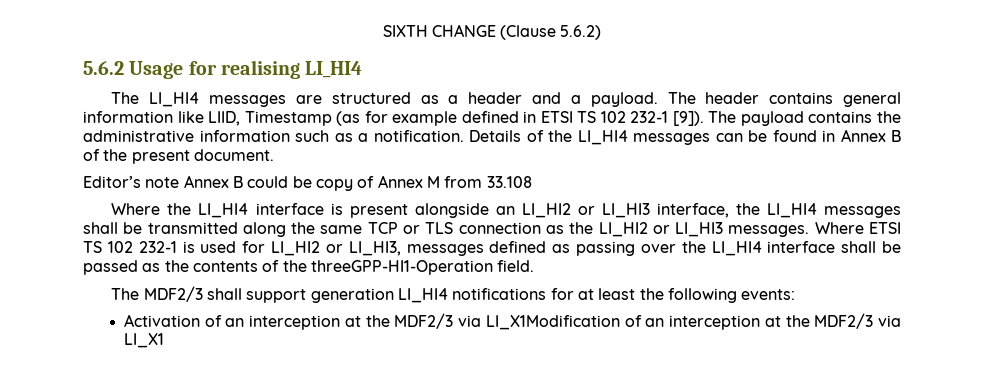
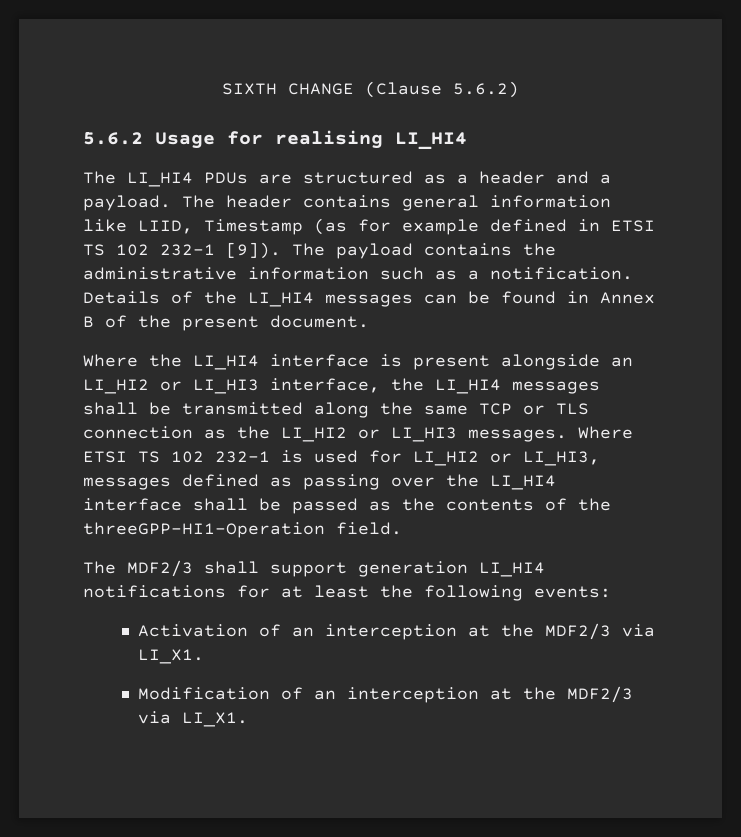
[209,95,287,107] messages -> [204,172,248,184] PDUs
[83,175,532,191] // Editor’s note Annex B could be copy of Annex M from 33.108 -> (369, 321) none
[485,313,901,330] [123,333,164,348] LI_X1Modification of an interception at the MDF2/3 via LI_X1 -> [137,649,204,664] [137,686,633,703] [137,711,248,727] LI_X1. // Modification of an interception at the MDF2/3 via LI_X1.

